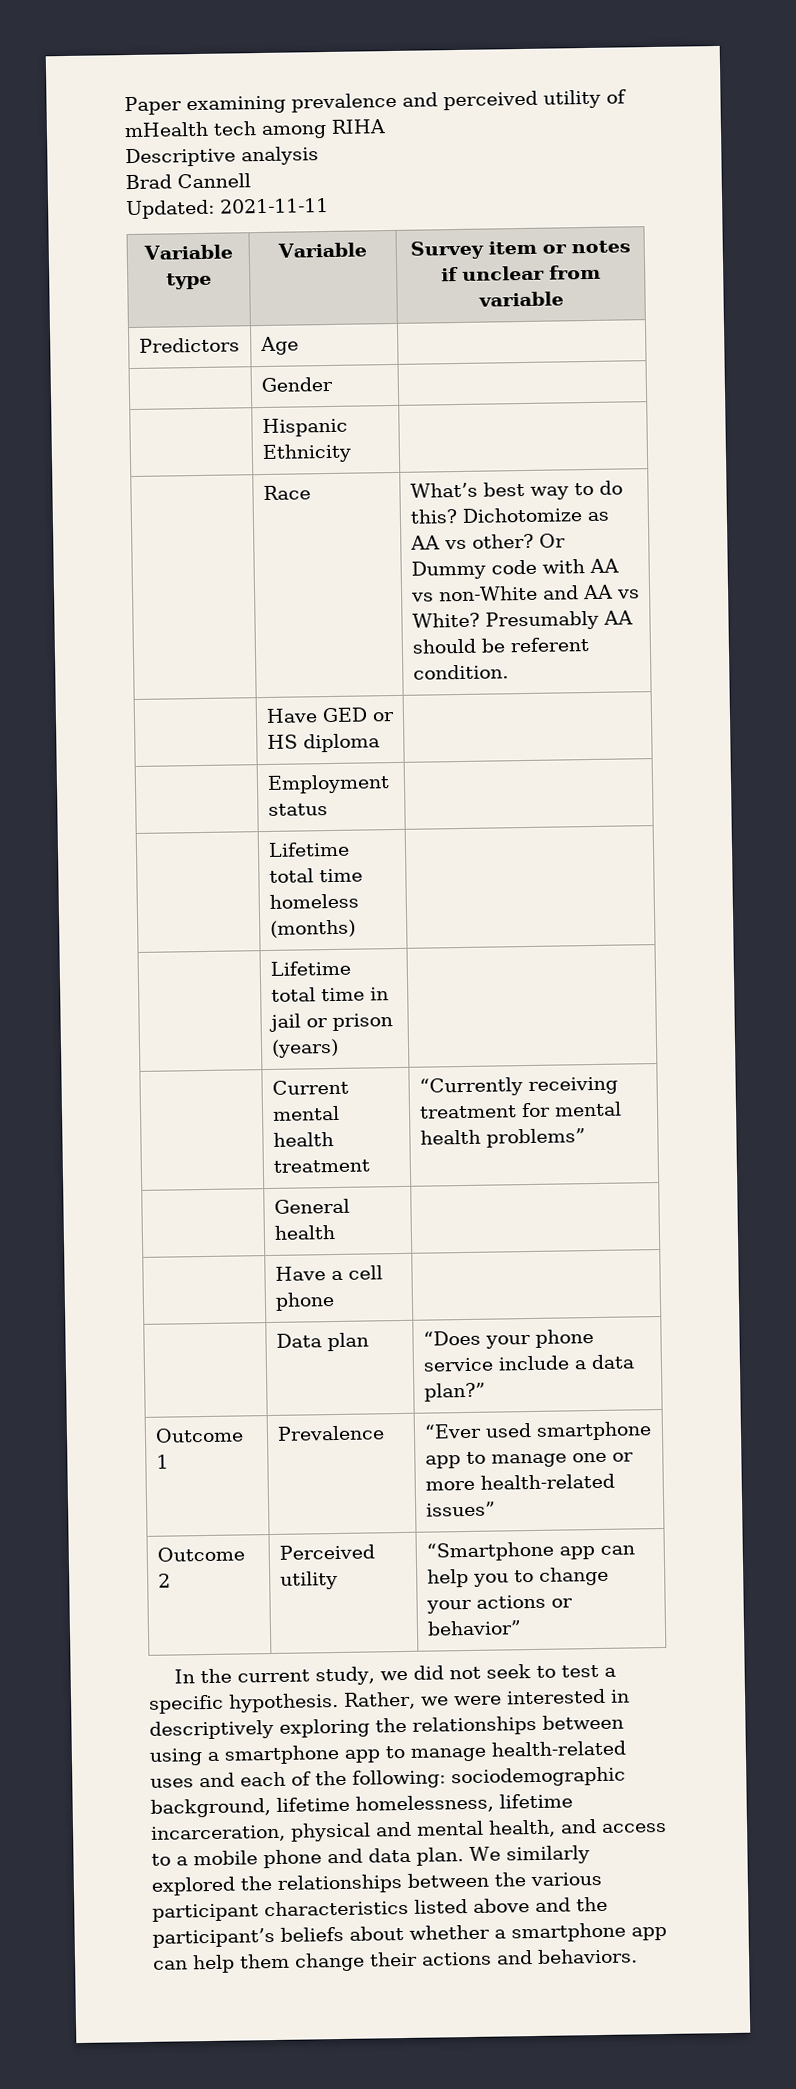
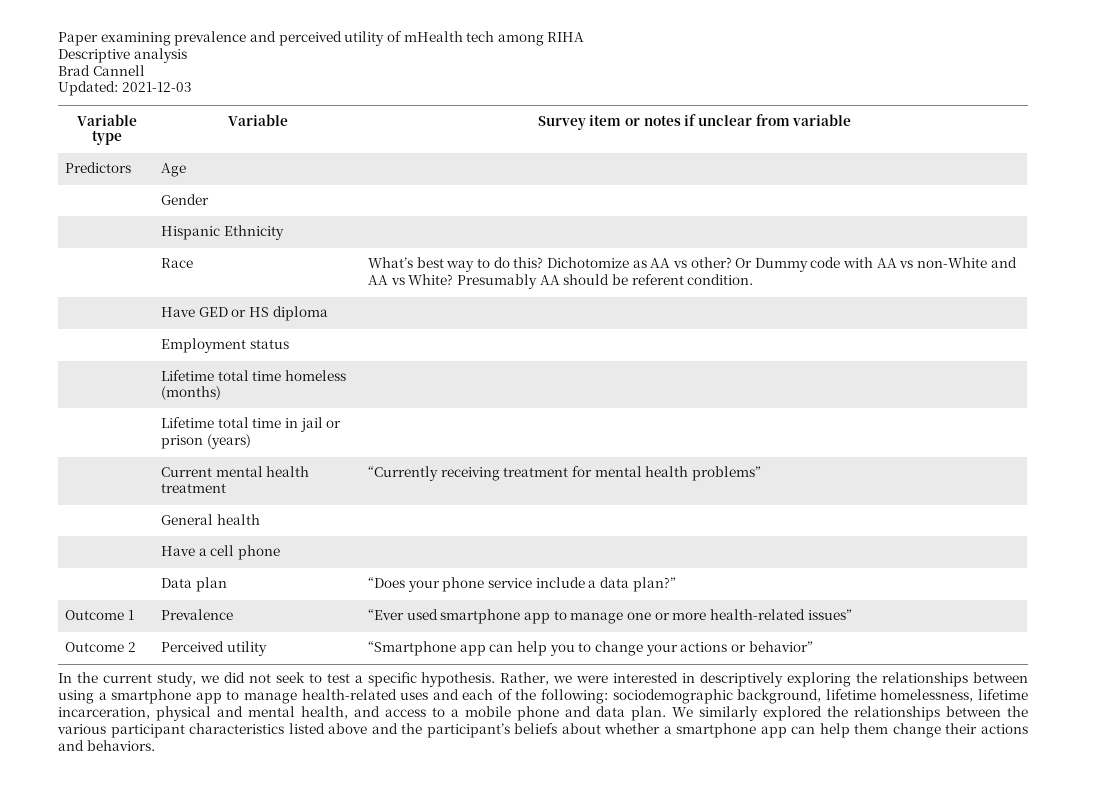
[220,197,329,214] 2021-11-11 -> [121,82,192,92] 2021-12-03

